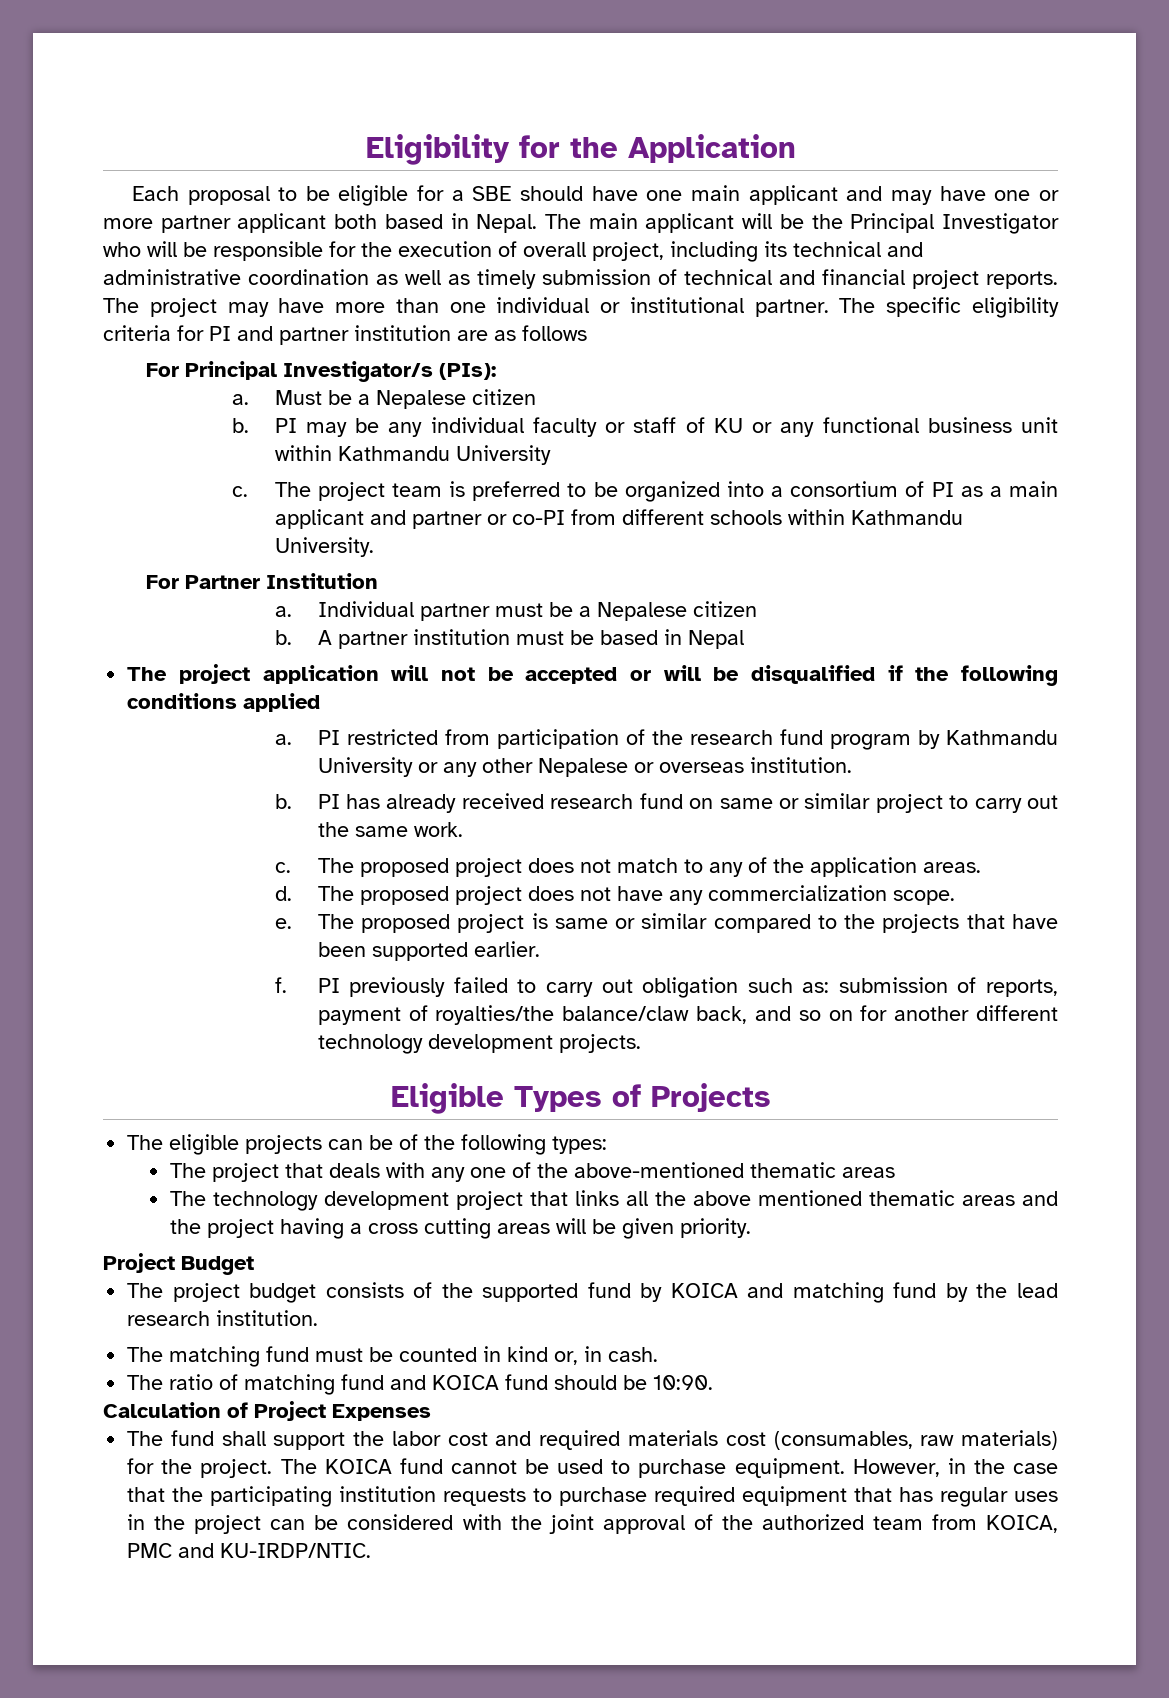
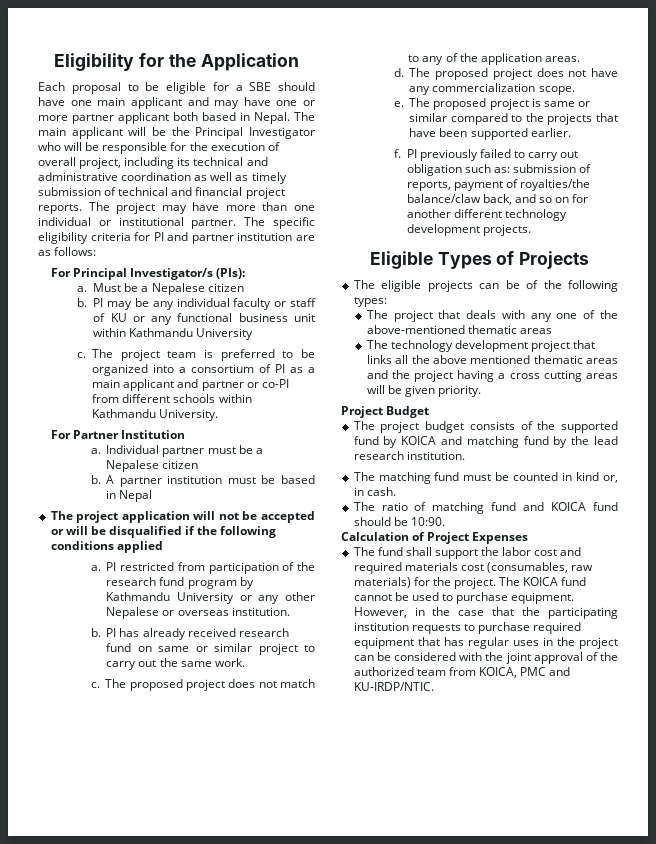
[522,325,587,341] follows -> [54,247,97,256] follows:

